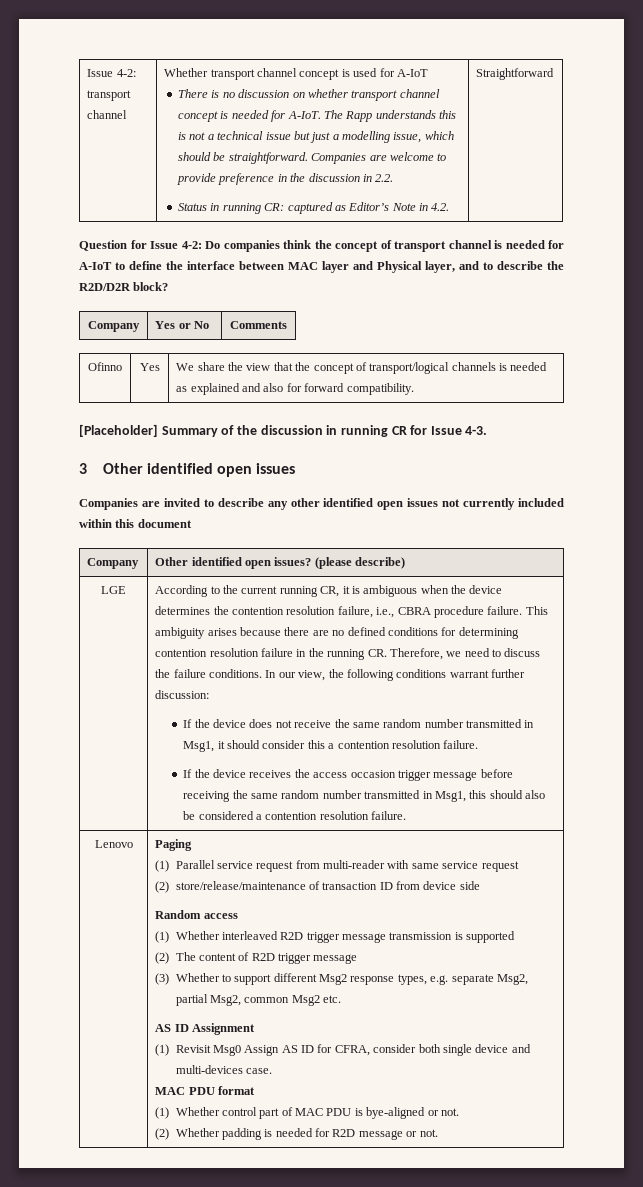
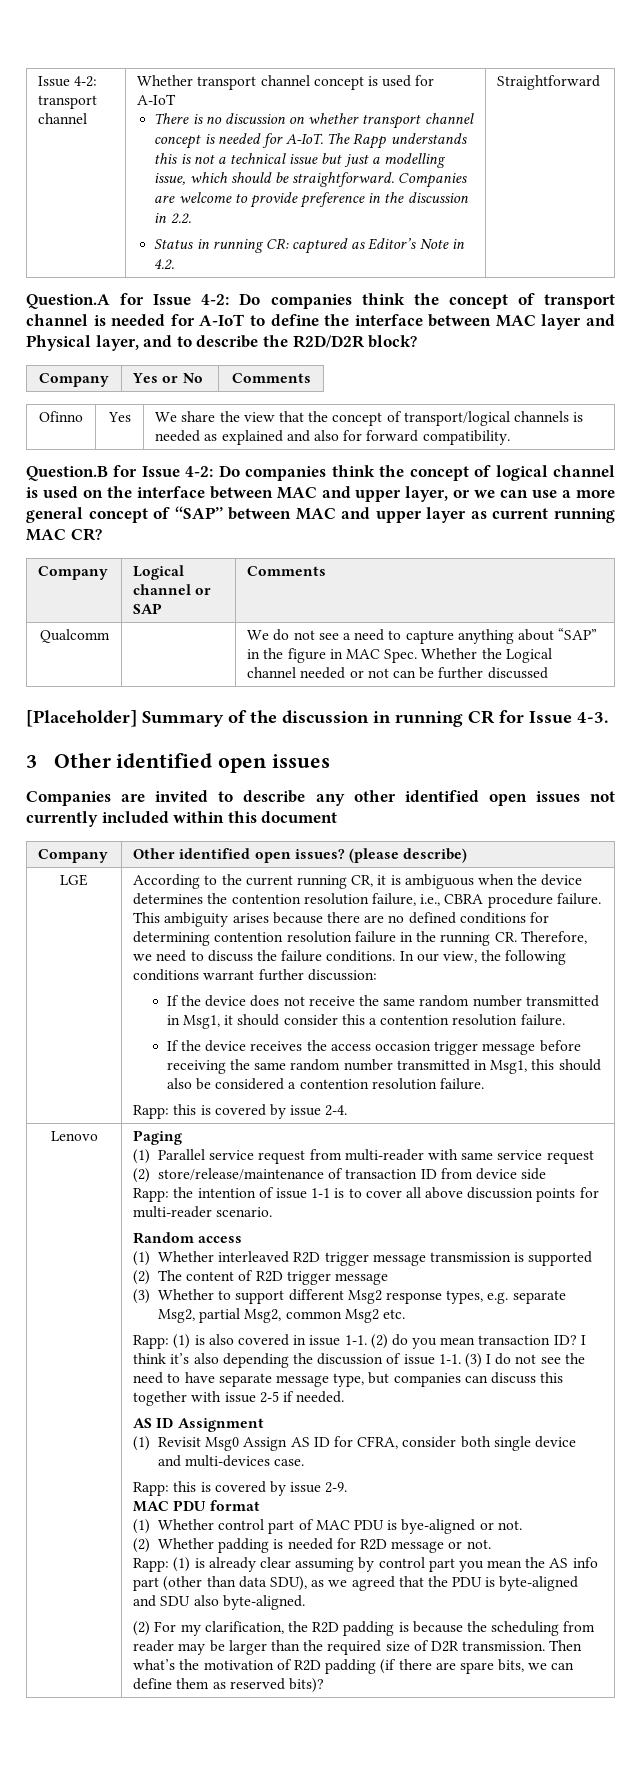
[79,240,127,251] Question -> [26,294,110,309] Question.A
(414, 389) none -> [26,465,615,481] [26,486,615,502] [26,506,615,523] [26,528,102,541] [38,566,109,580] [133,565,185,580] [133,584,212,595] [133,603,163,614] [247,566,327,576] [39,629,110,643] [247,628,598,644] [247,648,552,663] [247,667,548,679] // Question.B for Issue 4-2: Do companies think the concept of logical channel is used on the interface between MAC and upper layer, or we can use a more general concept of ‘‘SAP’’ between MAC and upper layer as current running MAC CR? // Company | Logical channel or SAP | Comments // Qualcomm | | We do not see a need to capture anything about “SAP” in the figure in MAC Spec. Whether the Logical channel needed or not can be further discussed
(407, 815) none -> [133,1104,348,1119] // Rapp: this is covered by issue 2-4.
(480, 885) none -> [133,1187,599,1202] [133,1206,273,1218] // Rapp: the intention of issue 1-1 is to cover all above discussion points for multi-reader scenario.
(342, 999) none -> [133,1334,586,1349] [133,1353,585,1368] [133,1372,564,1387] [133,1391,345,1406] // Rapp: (1) is also covered in issue 1-1. (2) do you mean transaction ID? I think it’s also depending the discussion of issue 1-1. (3) I do not see the need to have separate message type, but companies can discuss this together with issue 2-5 if needed.
(272, 1071) none -> [133,1481,348,1496] // Rapp: this is covered by issue 2-9.
(438, 1133) none -> [133,1557,598,1572] [133,1576,579,1591] [133,1595,305,1610] [133,1621,596,1636] [133,1640,583,1655] [133,1659,575,1674] [133,1678,325,1693] // Rapp: (1) is already clear assuming by control part you mean the AS info part (other than data SDU), as we agreed that the PDU is byte-aligned and SDU also byte-aligned. // (2) For my clarification, the R2D padding is because the scheduling from reader may be larger than the required size of D2R transmission. Then what’s the motivation of R2D padding (if there are spare bits, we can define them as reserved bits)?

